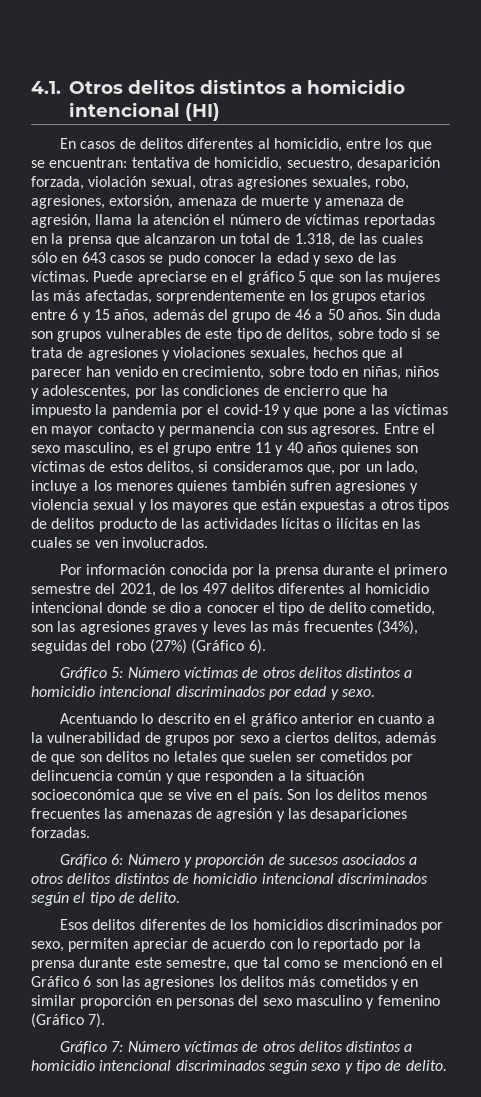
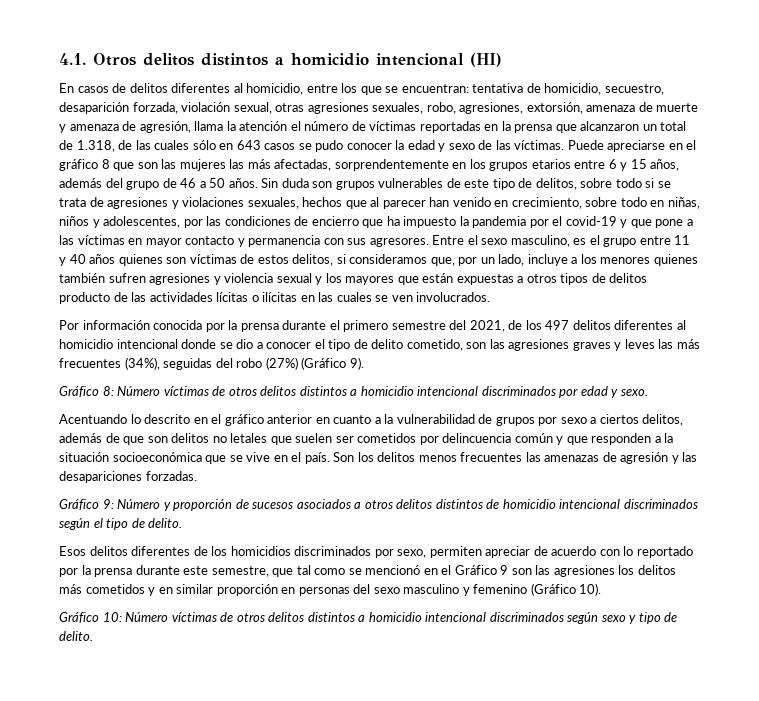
[297,271,306,282] 5 -> [101,159,110,169] 8
[248,639,266,654] [59,667,124,680] 6). // Gráfico 5: -> [349,357,364,370] [59,386,114,397] 9). // Gráfico 8:
[111,854,124,865] 6: -> [102,499,114,509] 9:
[83,976,92,987] 6 -> [500,565,509,575] 9
[88,1013,106,1028] [59,1041,124,1054] 7). // Gráfico 7: -> [579,583,602,596] [59,612,122,623] 10). // Gráfico 10:

